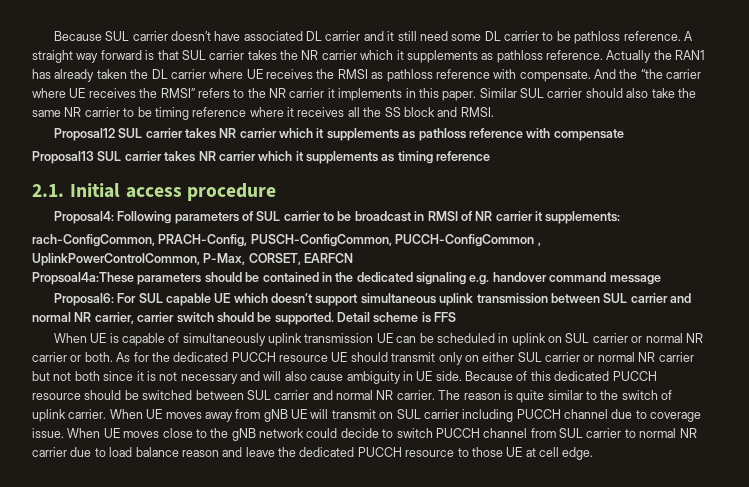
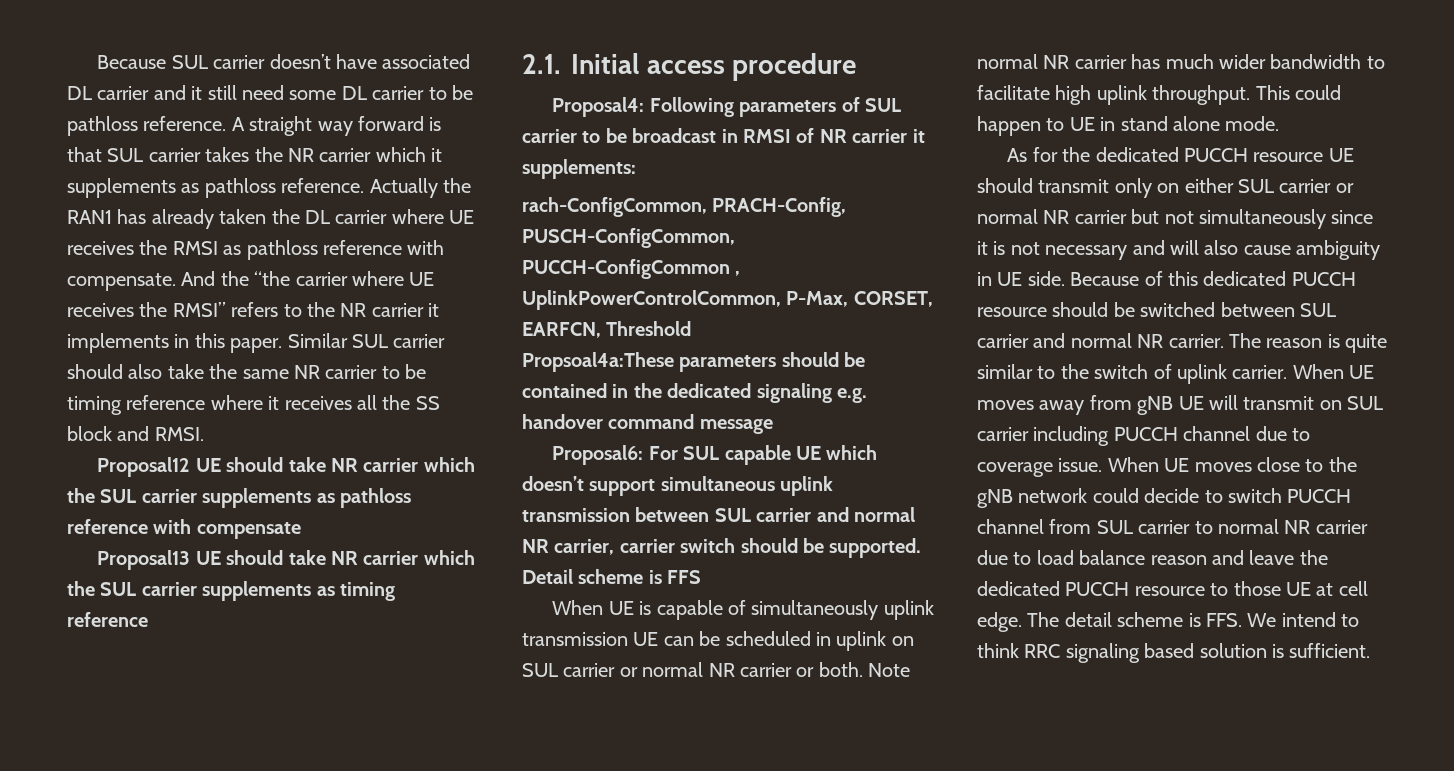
[118,128,325,139] SUL carrier takes NR carrier which it -> [195,457,475,472] [67,488,197,503] UE should take NR carrier which the SUL carrier
[97,151,304,162] SUL carrier takes NR carrier which it -> [195,550,475,565] [67,581,197,596] UE should take NR carrier which the SUL carrier
[304,253,354,263] EARFCN -> [522,321,692,338] EARFCN, Threshold
(113, 357) none -> [868,663,911,677] [977,54,1385,69] [977,85,1341,105] [977,116,1280,136] Note normal NR carrier has much wider bandwidth to facilitate high uplink throughput. This could happen to UE in stand alone mode. //
[74,371,100,381] both -> [1199,209,1326,229] simultaneously
(594, 453) none -> [1027,612,1360,627] [977,643,1371,663] The detail scheme is FFS. We intend to think RRC signaling based solution is sufficient.

